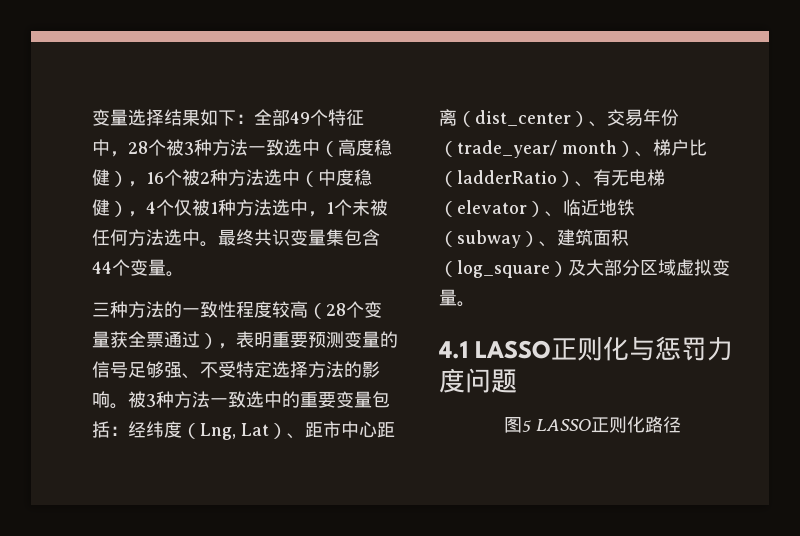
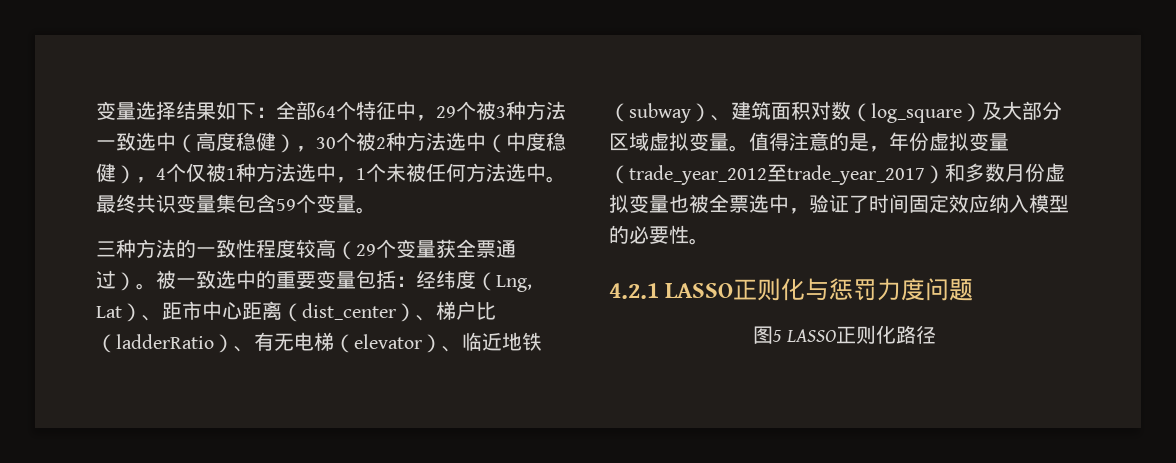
[290,111,310,124] 49 -> [316,106,336,118] 64
[128,141,148,154] 28 -> [436,106,456,118] 29
[146,172,164,184] 16 -> [316,137,336,149] 30
[92,261,112,274] 44 -> [276,199,296,211] 59
[326,303,346,316] 28 -> [356,244,376,256] 29
[218,331,398,349] [92,361,380,379] [92,391,210,409] ，表明重要预测变量的信号足够强、不受特定选择方法的影响。被3种方法 -> [136,270,176,290] 。被
[607,109,679,126] [439,140,653,158] 交易年份（trade_year/ month）、 -> (436, 318) none
(629, 237) none -> [811,101,851,120] 对数
[439,341,468,359] // 4.1 -> [749,132,1009,152] [609,163,1065,185] [609,194,1069,214] [609,225,709,245] [609,283,659,299] 值得注意的是，年份虚拟变量（trade_year_2012至trade_year_2017）和多数月份虚拟变量也被全票选中，验证了时间固定效应纳入模型的必要性。 // 4.2.1

